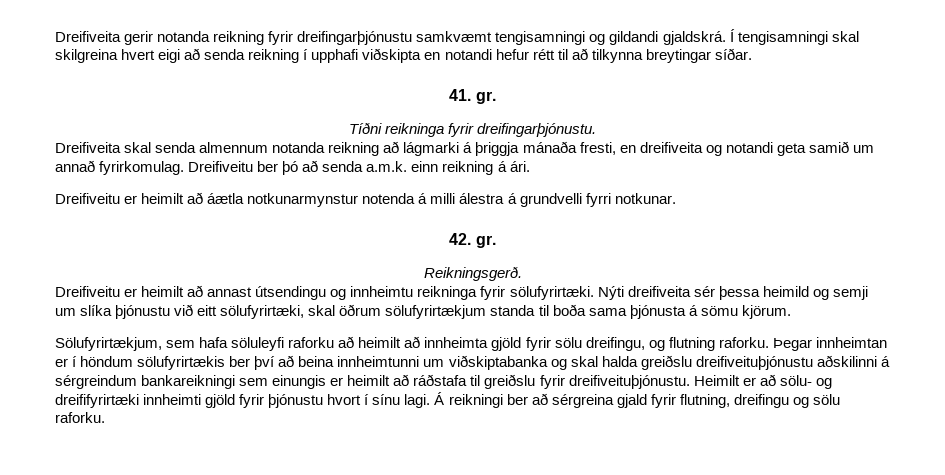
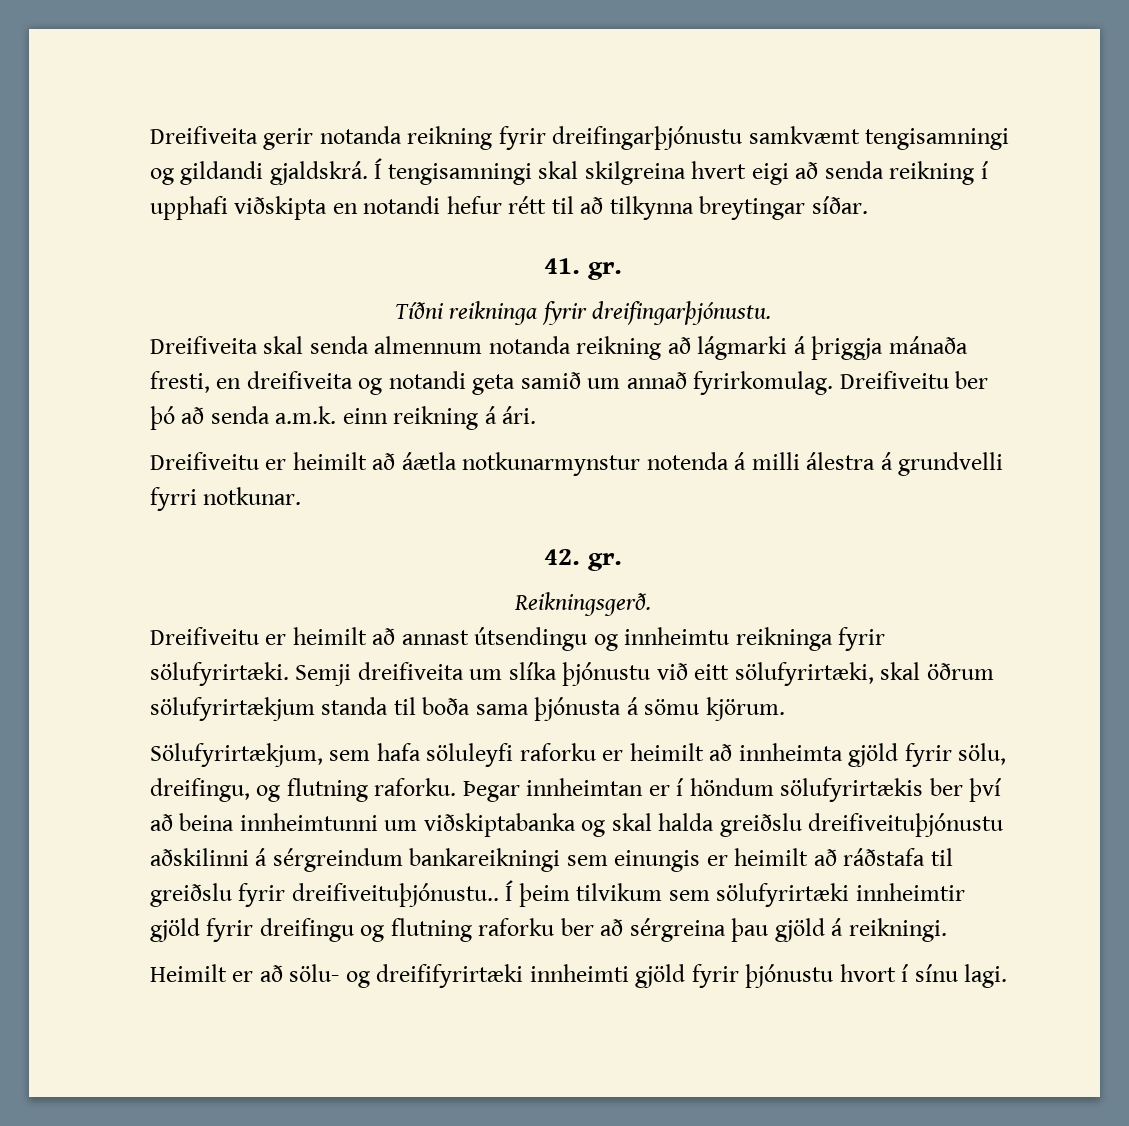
[597,286,868,300] Nýti dreifiveita sér þessa heimild og semji -> [295,662,464,686] Semji dreifiveita
[338,336,355,348] að -> [602,750,624,761] er
[554,337,582,348] sölu -> [958,743,1007,765] sölu,
[568,375,690,389] dreifiveituþjónustu. -> [291,880,965,907] [150,918,947,942] dreifiveituþjónustu.. Í þeim tilvikum sem sölufyrirtæki innheimtir gjöld fyrir dreifingu og flutning raforku ber að sérgreina þau gjöld á reikningi. //
[434,392,840,408] [55,412,105,423] Á reikningi ber að sérgreina gjald fyrir flutning, dreifingu og sölu raforku. -> (1008, 976) none

